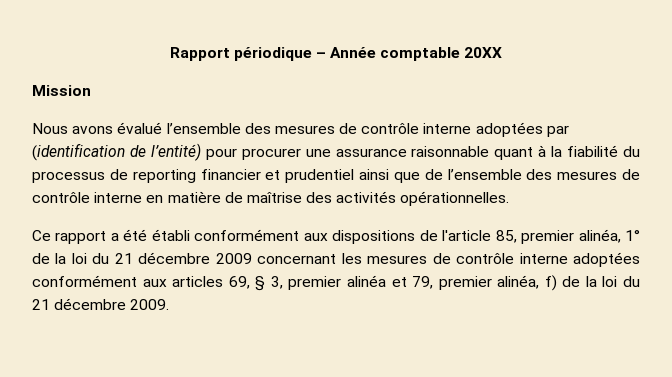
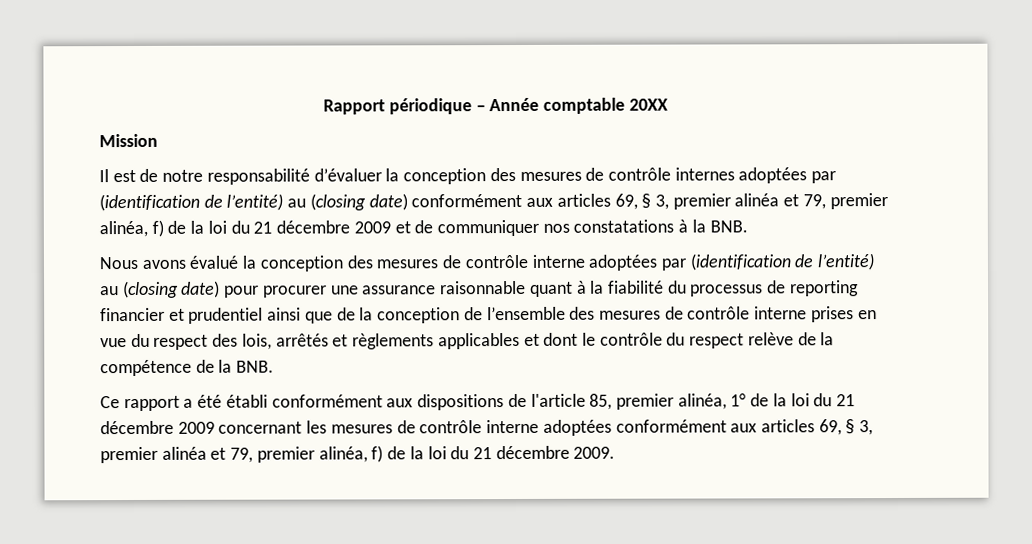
(91, 90) none -> [99,167,837,185] [99,193,888,212] [99,219,748,238] // Il est de notre responsabilité d’évaluer la conception des mesures de contrôle internes adoptées par (identification de l’entité) au (closing date) conformément aux articles 69, § 3, premier alinéa et 79, premier alinéa, f) de la loi du 21 décembre 2009 et de communiquer nos constatations à la BNB.
[166,123,241,134] l’ensemble -> [242,255,343,272] la conception
(201, 152) none -> [100,280,221,299] au (closing date)
[447,169,640,180] [32,191,510,206] l’ensemble des mesures de contrôle interne en matière de maîtrise des activités opérationnelles. -> [359,306,877,324] [100,332,835,350] [100,359,275,377] la conception de l’ensemble des mesures de contrôle interne prises en vue du respect des lois, arrêtés et règlements applicables et dont le contrôle du respect relève de la compétence de la BNB.

